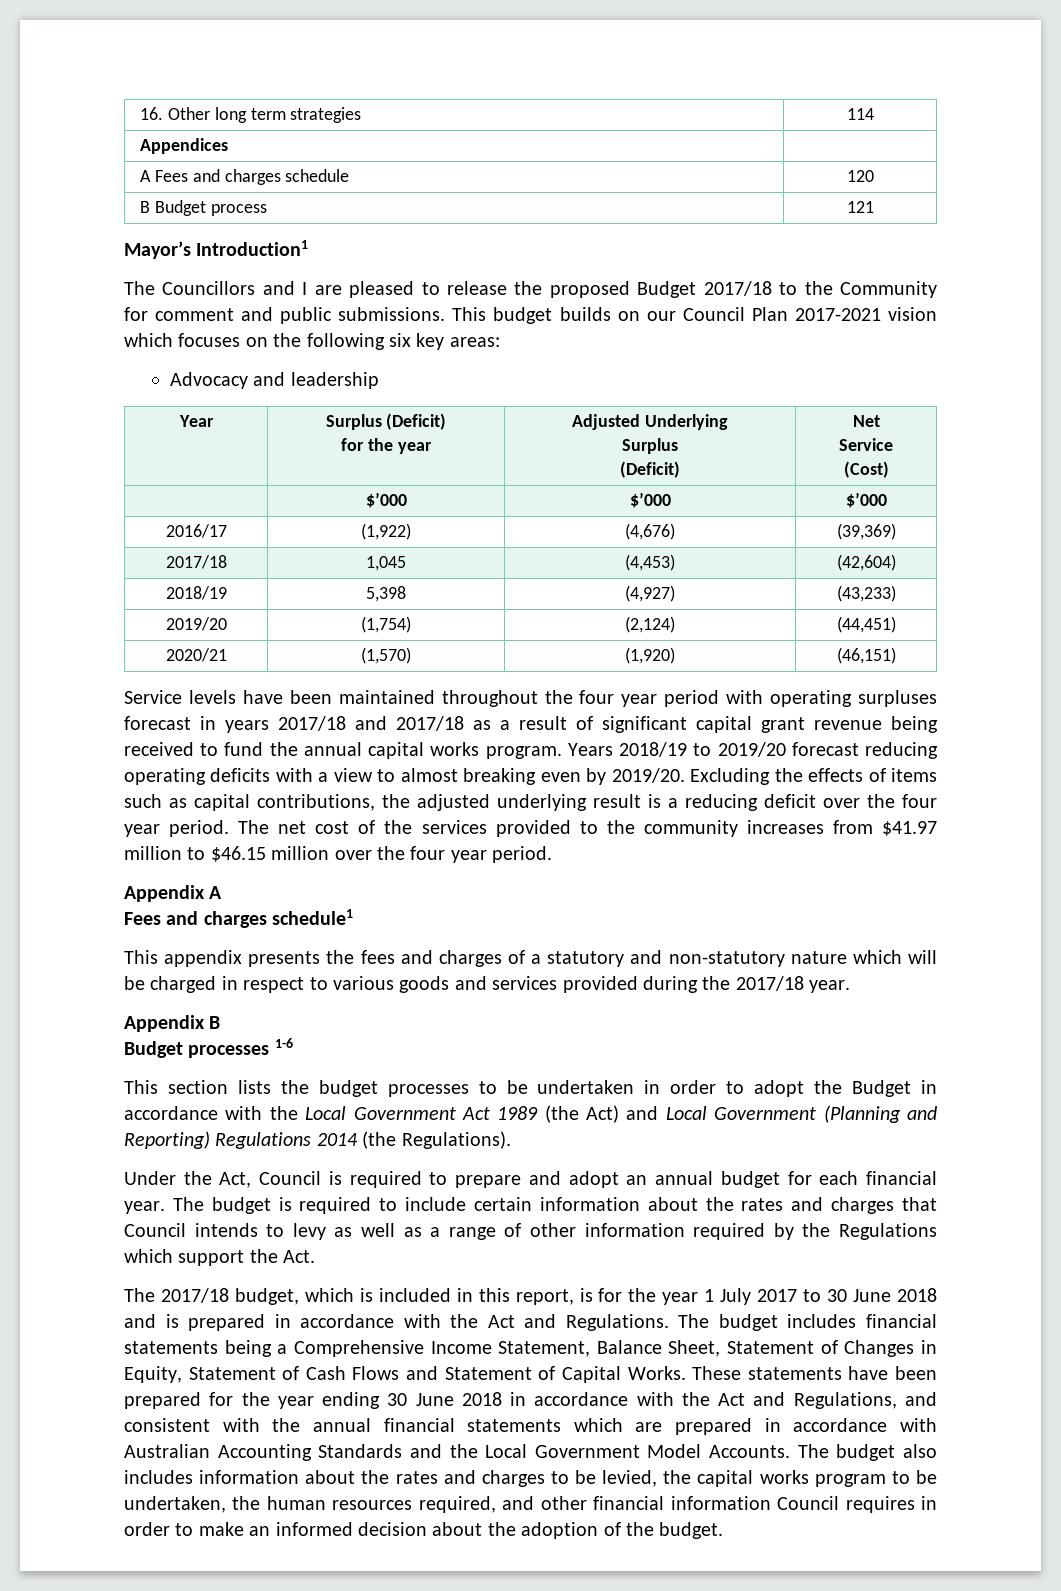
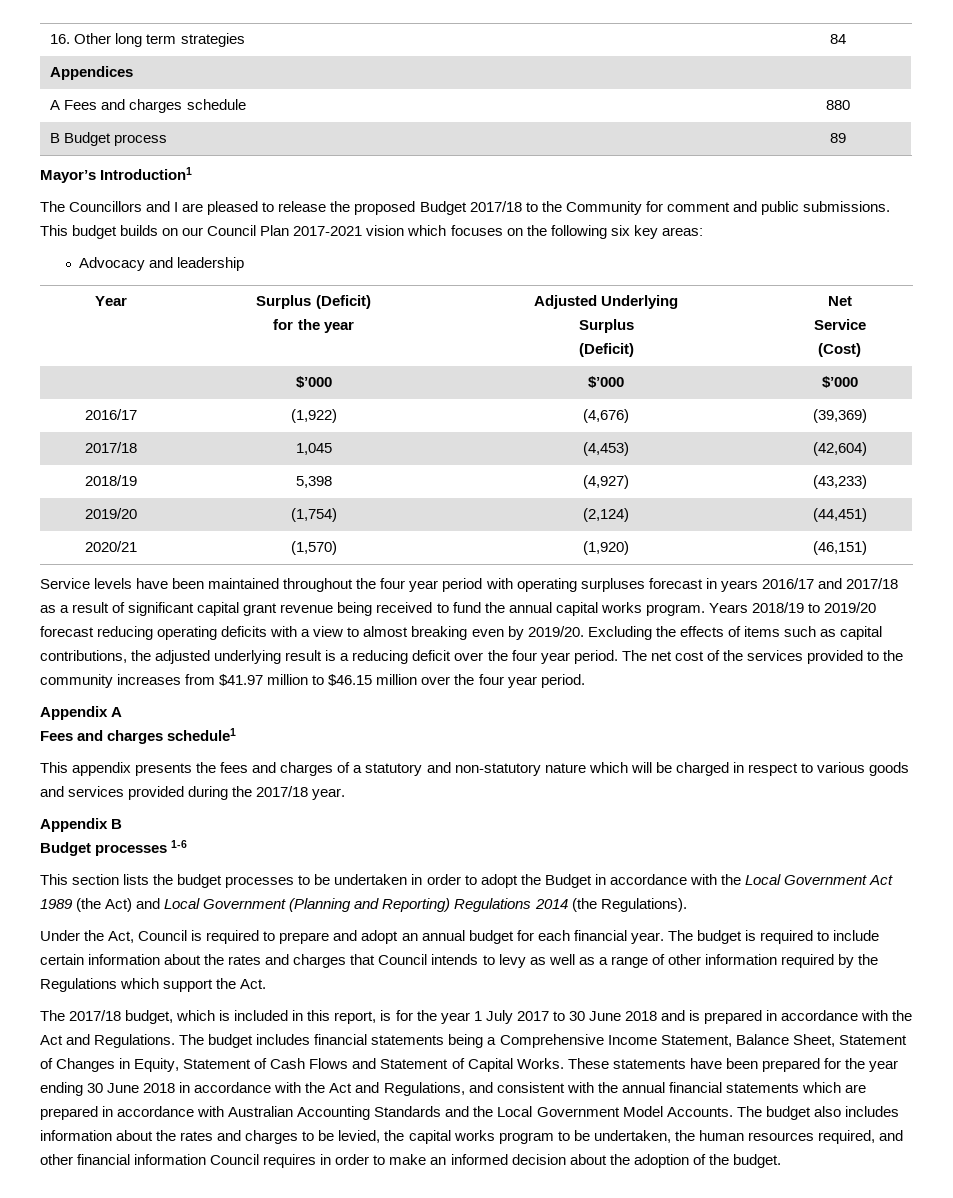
[846,108,874,120] 114 -> [829,34,846,44] 84
[846,170,874,182] 120 -> [825,100,850,110] 880
[846,201,874,213] 121 -> [829,133,846,143] 89
[278,716,346,731] 2017/18 -> [761,578,814,589] 2016/17

